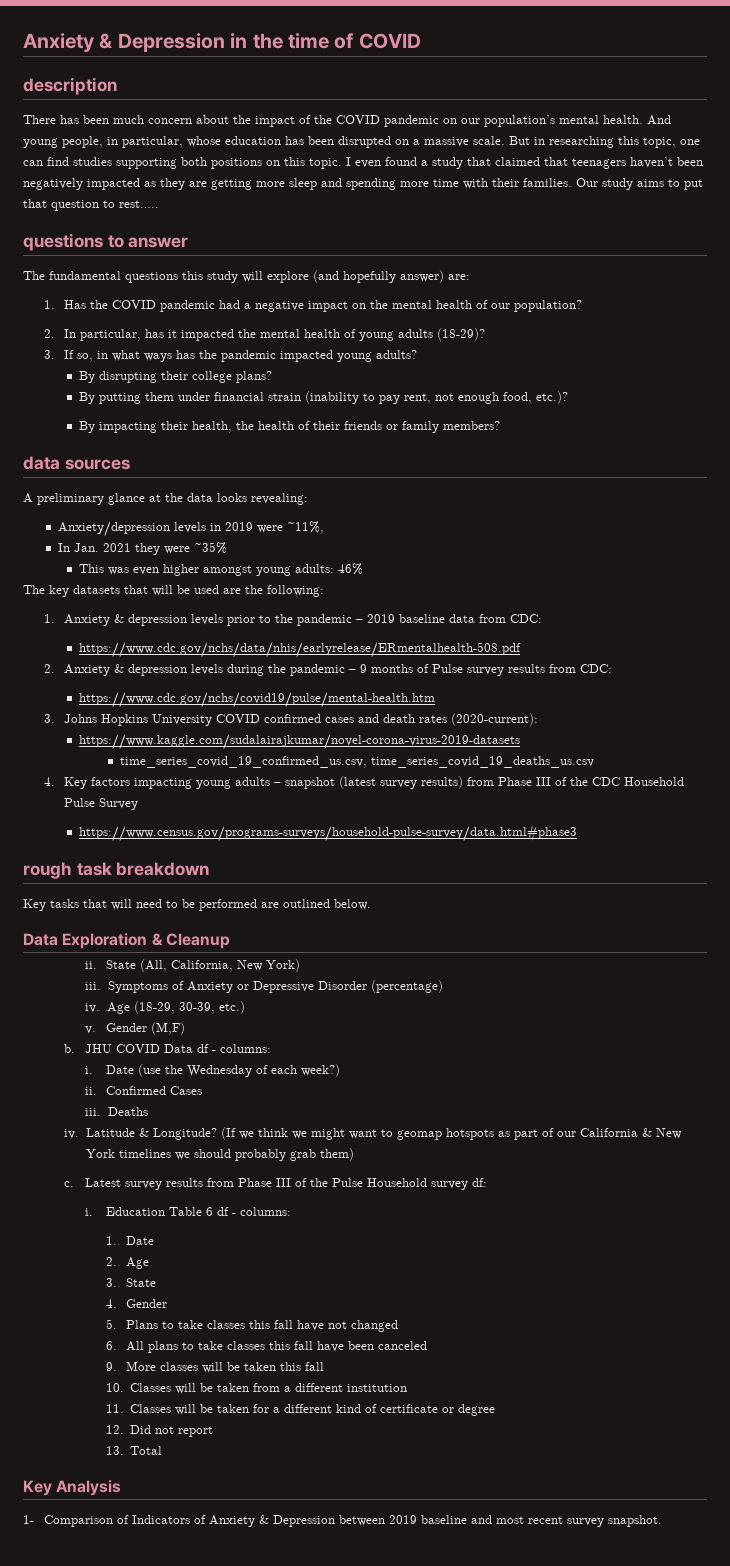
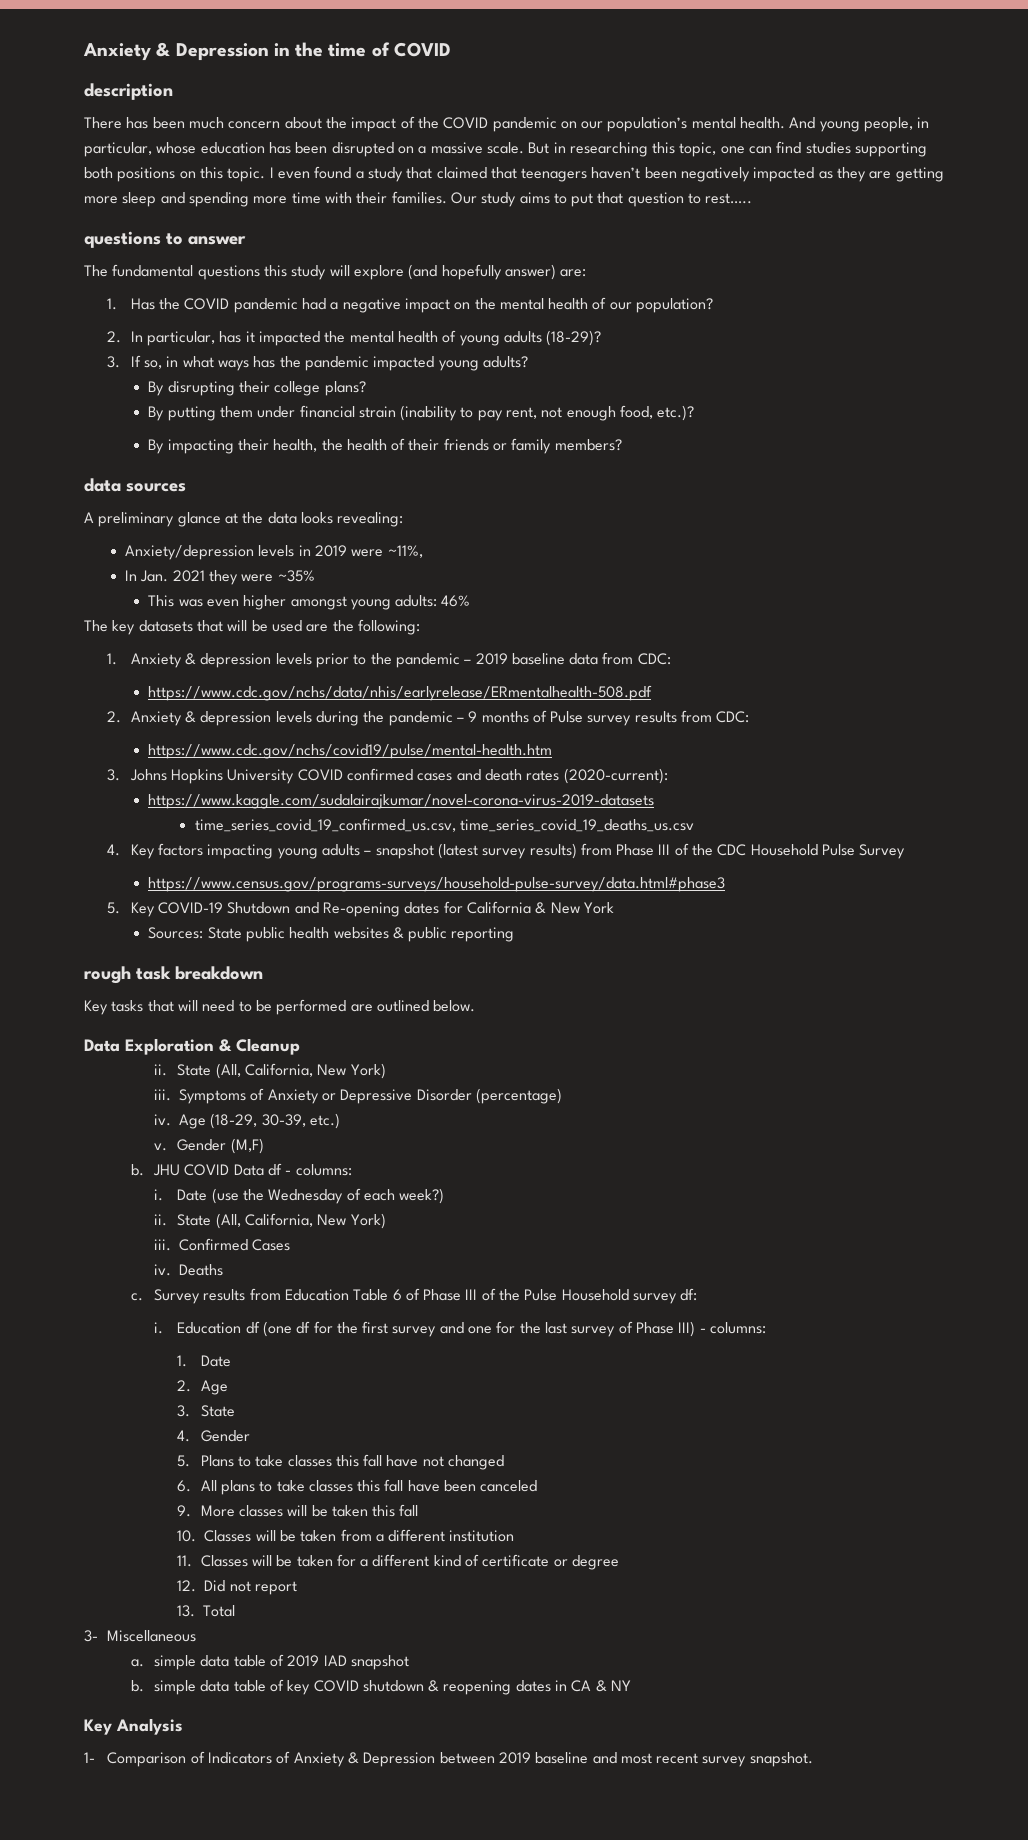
(577, 833) none -> [107,901,614,917] [148,927,515,942] // 5. Key COVID-19 Shutdown and Re-opening dates for California & New York // Sources: State public health websites & public reporting
(98, 1091) none -> [177,1213,386,1229] [153,1239,171,1251] State (All, California, New York) // iii.
[85,1108,102,1116] iii. -> [153,1264,171,1276] iv.
[64,1127,682,1140] [85,1148,354,1161] [64,1178,235,1190] iv. Latitude & Longitude? (If we think we might want to geomap hotspots as part of our California & New York timelines we should probably grab them) // c. Latest survey results from -> [130,1288,420,1304] c. Survey results from Education Table 6 of
[168,1207,229,1216] Table 6 df -> [245,1321,696,1337] df (one df for the first survey and one for the last survey of Phase III)
(163, 1450) none -> [84,1630,197,1642] [130,1654,409,1670] [130,1679,632,1695] // 3- Miscellaneous // a. simple data table of 2019 IAD snapshot // b. simple data table of key COVID shutdown & reopening dates in CA & NY

